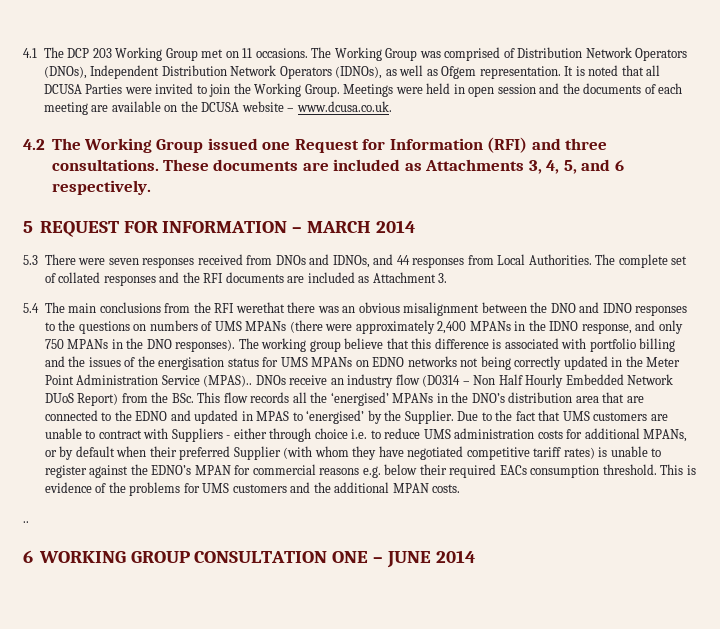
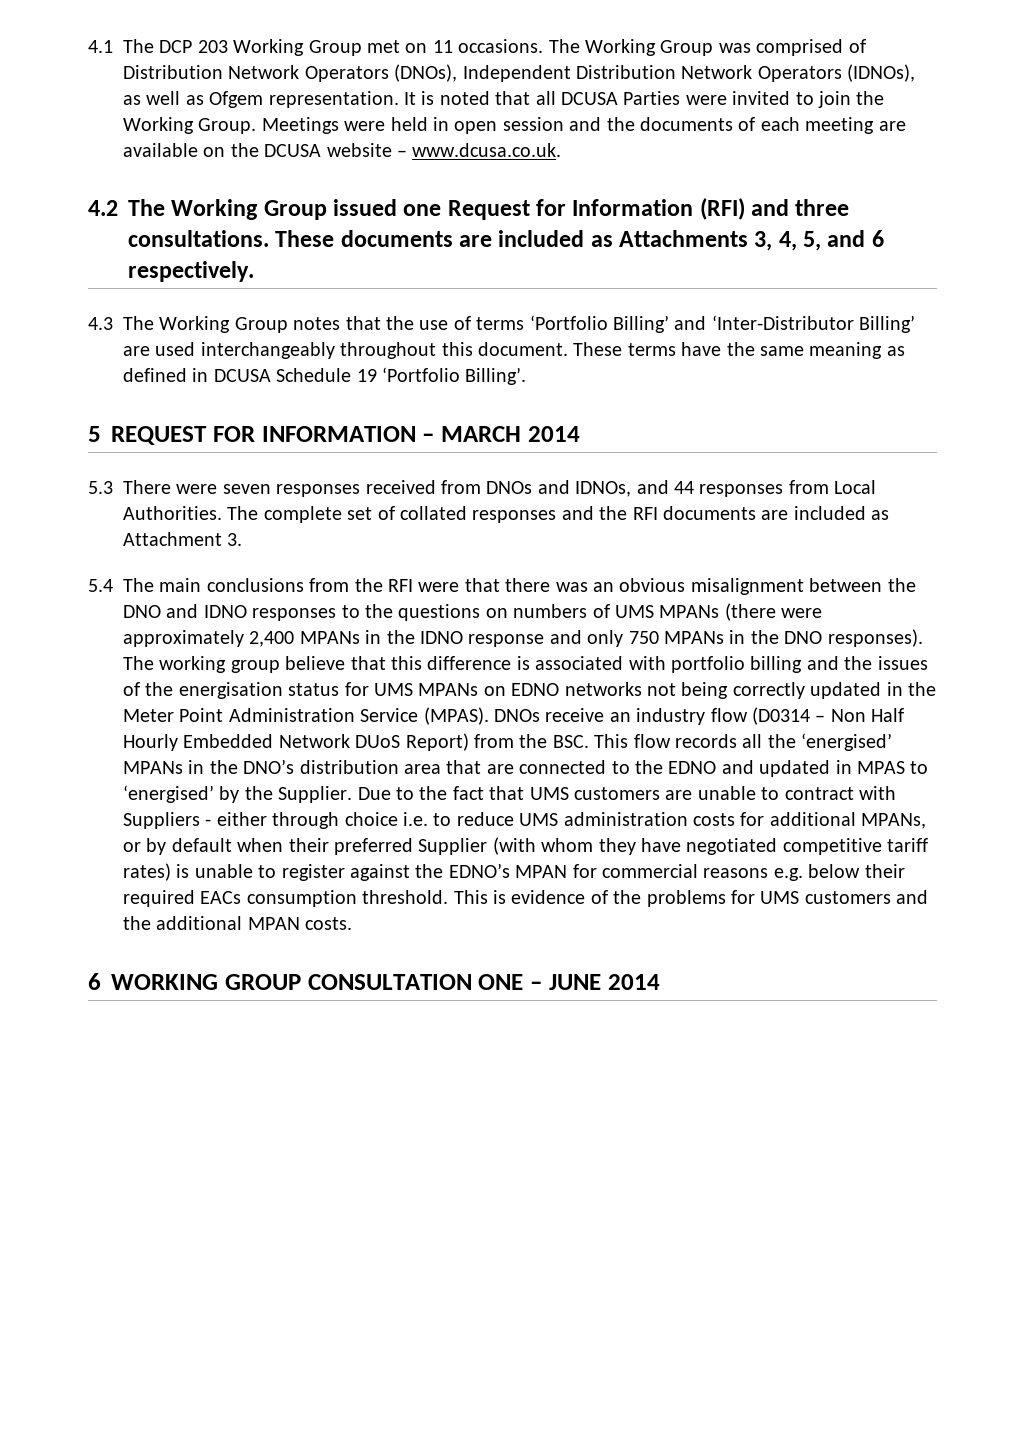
(151, 187) none -> [88,315,916,333] [123,342,905,359] [123,367,527,385] // 4.3 The Working Group notes that the use of terms ‘Portfolio Billing’ and ‘Inter-Distributor Billing’ are used interchangeably throughout this document. These terms have the same meaning as defined in DCUSA Schedule 19 ‘Portfolio Billing’.
[235,302,285,313] werethat -> [418,578,500,592] were that
[581,323,632,334] response, -> [468,634,545,647] response
[203,375,253,387] (MPAS).. -> [423,707,489,725] (MPAS).
[171,393,194,403] BSc. -> [552,735,589,748] BSC.
[23,521,29,523] // .. -> (353, 923) none

